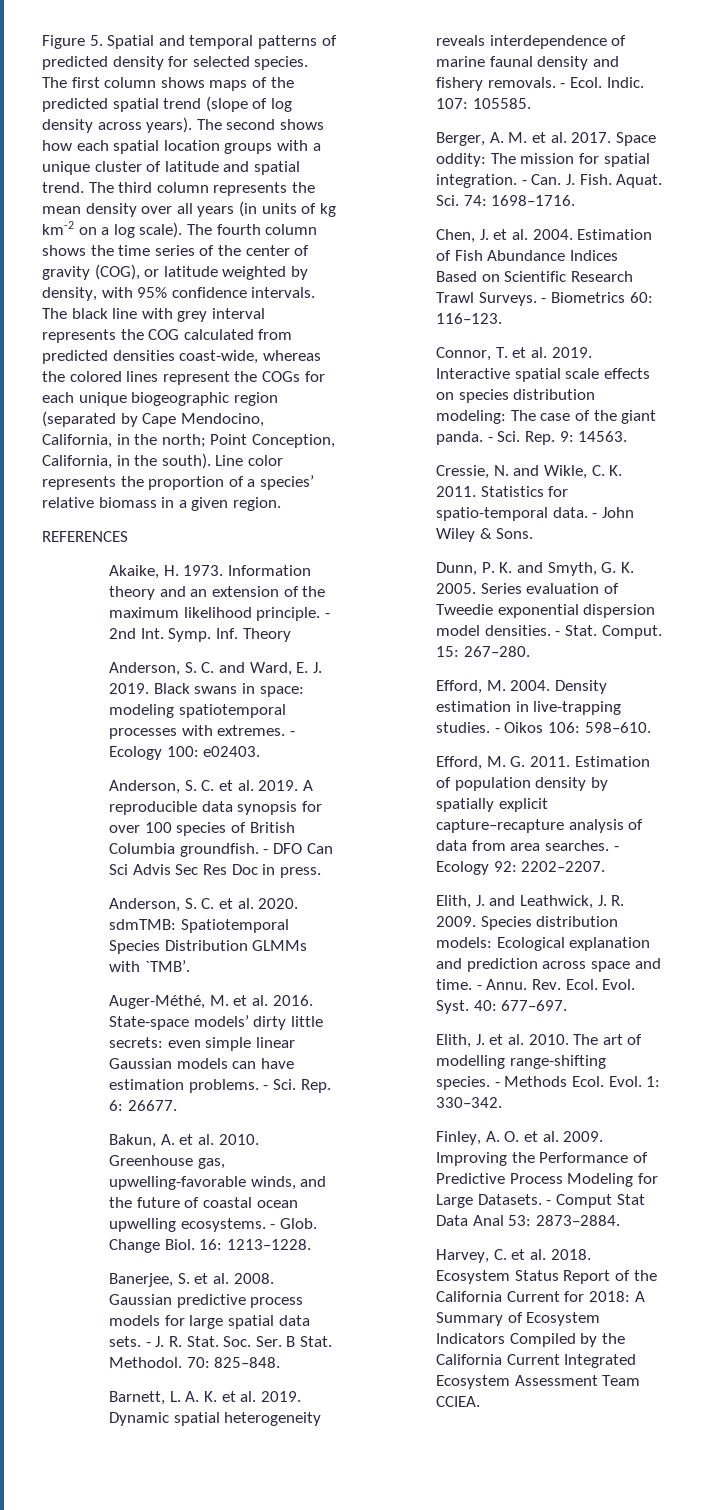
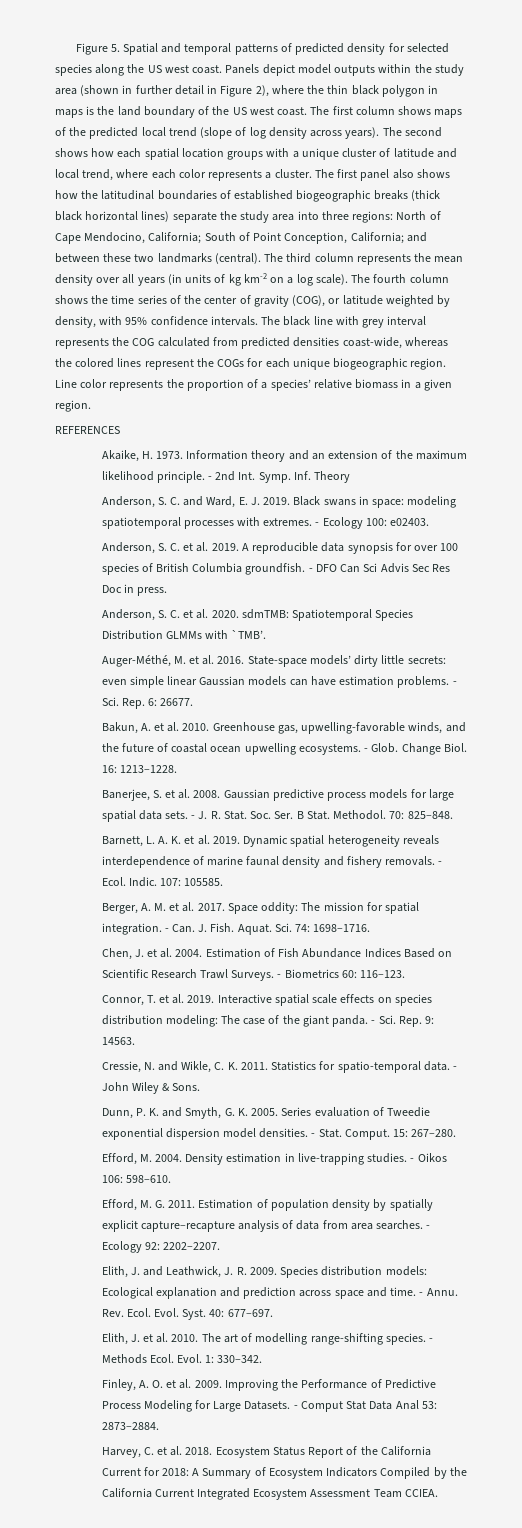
[254,56,309,70] species. -> [55,64,464,76] [55,85,439,97] [55,106,308,118] species along the US west coast. Panels depict model outputs within the study area (shown in further detail in Figure 2), where the thin black polygon in maps is the land boundary of the US west coast.
[112,98,159,112] spatial -> [141,127,166,137] local
[253,161,300,175] [42,182,84,193] spatial trend. -> [55,169,450,181] [55,190,440,202] [55,211,441,223] [55,232,427,244] [55,253,261,264] local trend, where each color represents a cluster. The first panel also shows how the latitudinal boundaries of established biogeographic breaks (thick black horizontal lines) separate the study area into three regions: North of Cape Mendocino, California; South of Point Conception, California; and between these two landmarks (central).
[233,392,278,406] [42,411,264,427] [42,434,335,448] [42,453,211,469] region (separated by Cape Mendocino, California, in the north; Point Conception, California, in the south). -> [410,358,447,370] region.

